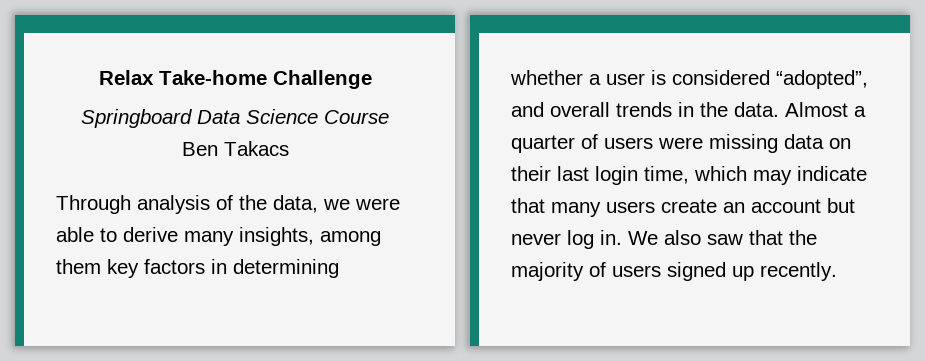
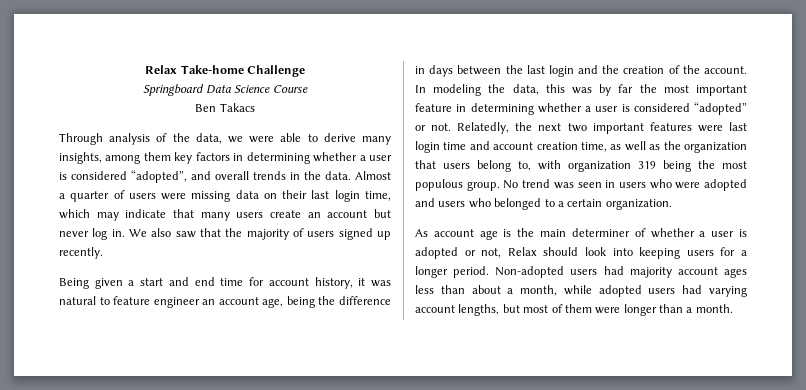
(837, 271) none -> [59,277,391,289] [59,296,391,308] [415,65,747,77] [415,84,747,96] [415,102,747,115] [415,122,747,134] [415,141,747,153] [415,160,747,172] [415,179,747,191] [415,198,672,210] [415,228,747,240] [415,247,747,259] [415,266,747,278] [415,285,747,297] [415,304,733,316] // Being given a start and end time for account history, it was natural to feature engineer an account age, being the difference in days between the last login and the creation of the account. In modeling the data, this was by far the most important feature in determining whether a user is considered “adopted” or not. Relatedly, the next two important features were last login time and account creation time, as well as the organization that users belong to, with organization 319 being the most populous group. No trend was seen in users who were adopted and users who belonged to a certain organization. // As account age is the main determiner of whether a user is adopted or not, Relax should look into keeping users for a longer period. Non-adopted users had majority account ages less than about a month, while adopted users had varying account lengths, but most of them were longer than a month.

